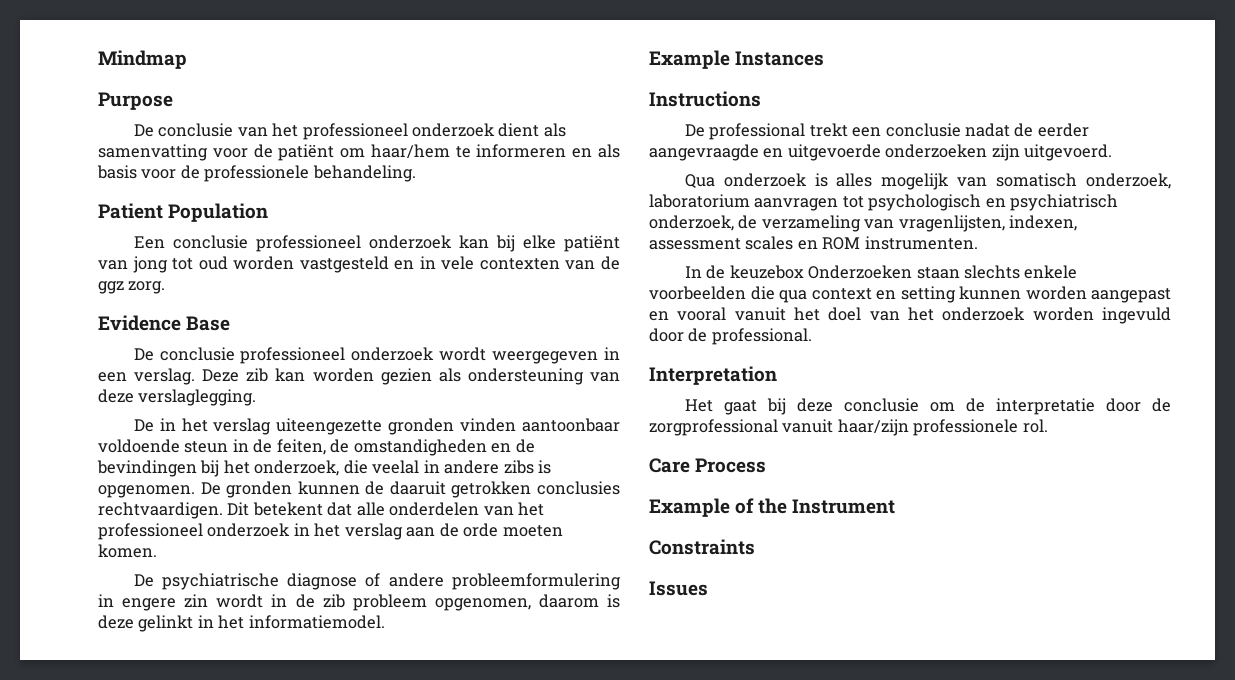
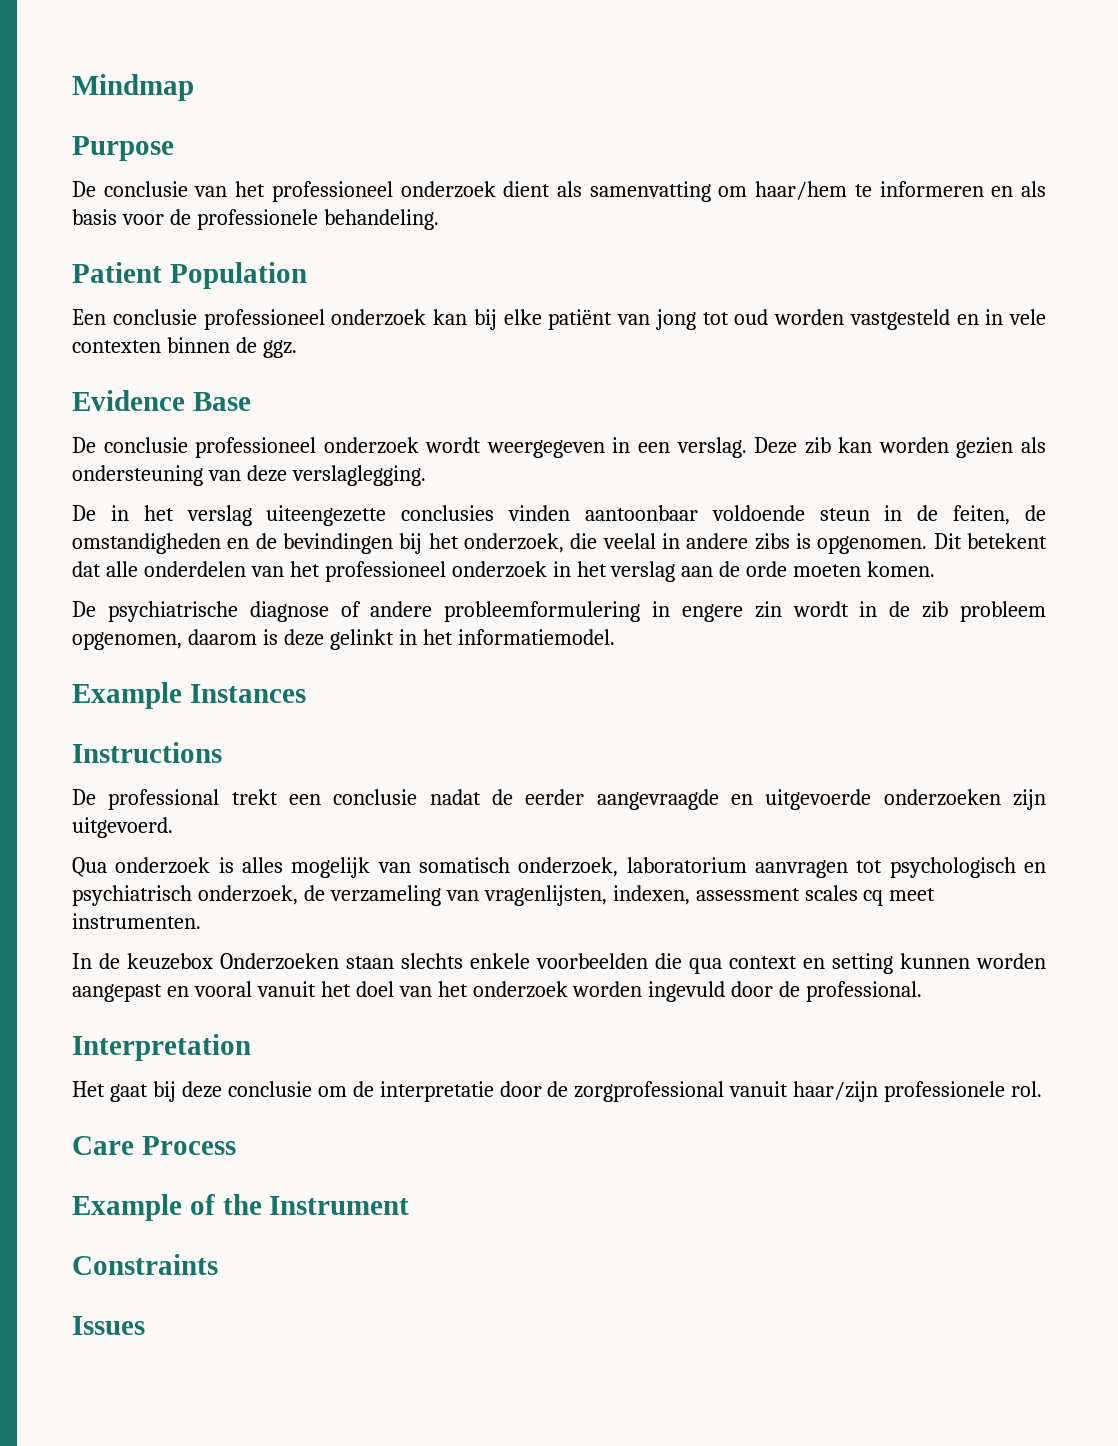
[212,144,335,161] voor de patiënt -> (711, 191) none
[565,256,620,270] [98,281,166,294] van de ggz zorg. -> [166,337,297,358] binnen de ggz.
[388,418,455,435] gronden -> [401,505,495,521] conclusies
[200,481,620,498] [98,502,223,519] De gronden kunnen de daaruit getrokken conclusies rechtvaardigen. -> (928, 545) none
[797,237,861,250] en ROM -> [863,888,936,906] cq meet

